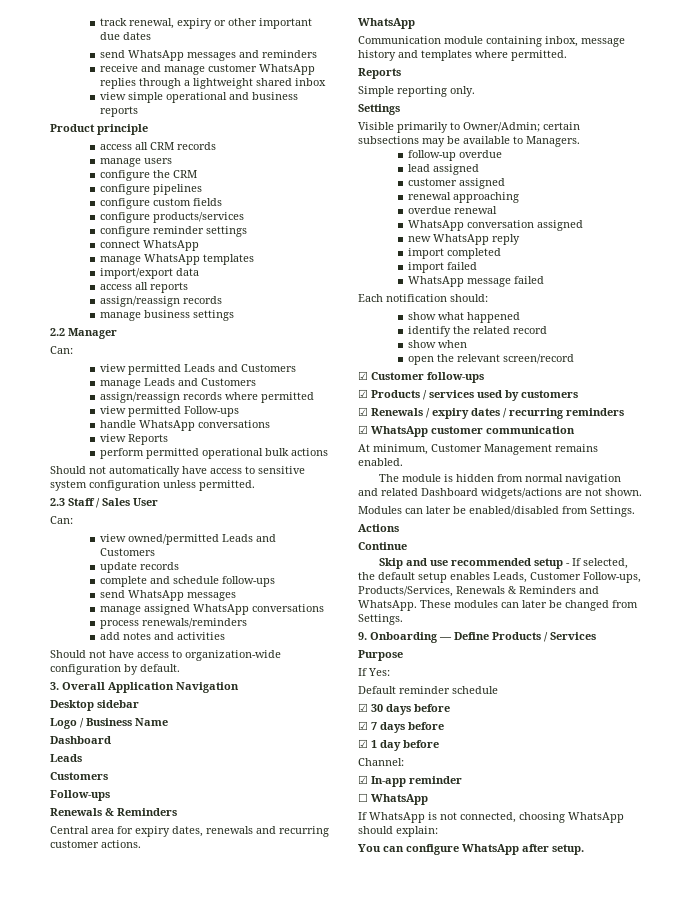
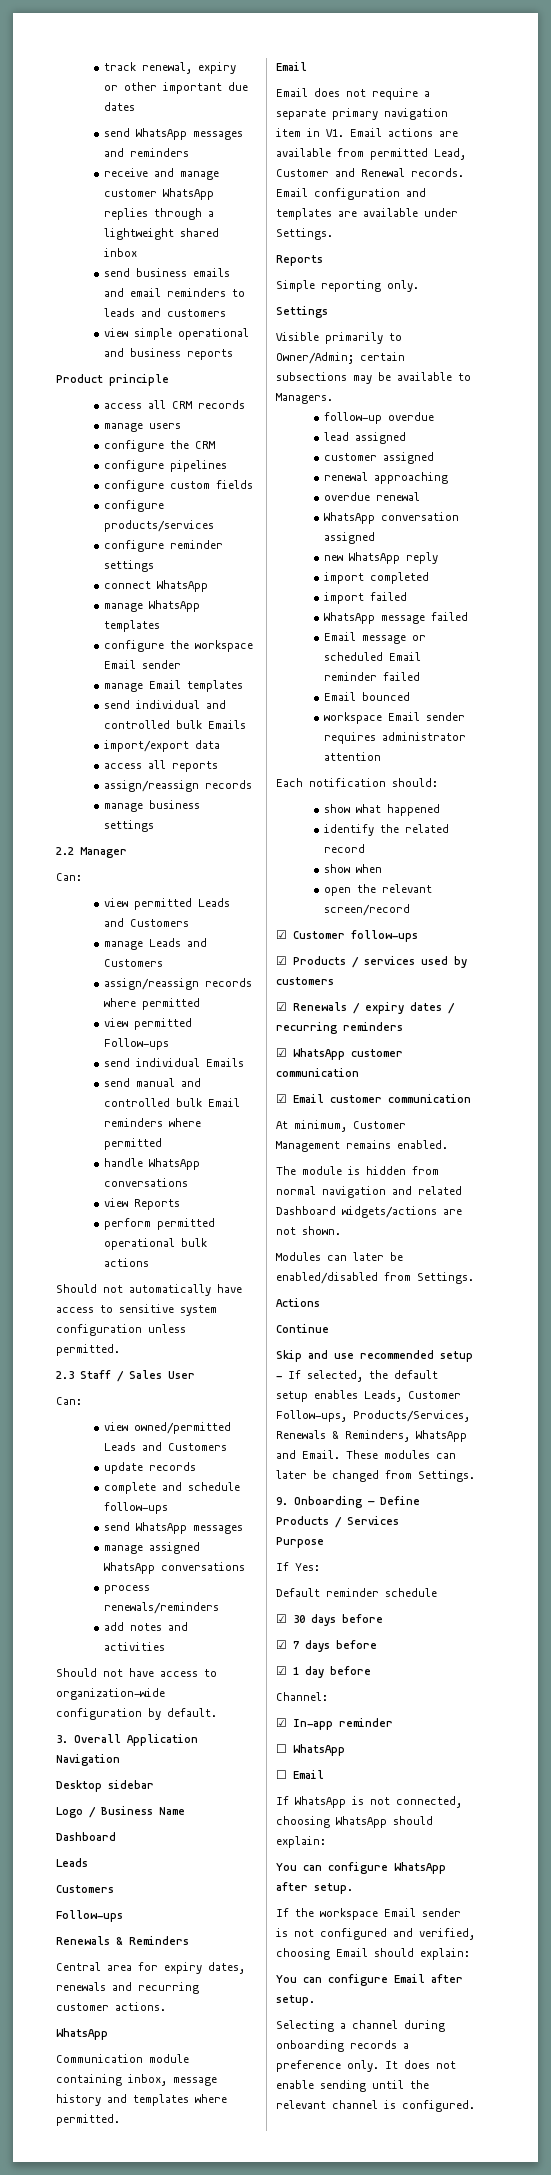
(327, 82) none -> [104,268,231,277] [104,288,246,297] [104,308,227,317] // send business emails and email reminders to leads and customers
(255, 259) none -> [104,640,254,652] [104,660,182,669] [104,680,244,692] [104,700,227,709] [104,720,247,729] // configure the workspace Email sender // manage Email templates // send individual and controlled bulk Emails
(240, 411) none -> [104,1058,245,1067] [104,1078,202,1087] [104,1098,241,1107] [104,1118,202,1127] [104,1138,163,1150] // send individual Emails // send manual and controlled bulk Email reminders where permitted
(567, 55) none -> [276,62,307,71] [276,88,430,100] [276,108,448,120] [276,128,458,137] [276,148,466,160] [276,168,464,177] [276,188,426,200] [276,208,458,220] [276,228,333,240] // Email // Email does not require a separate primary navigation item in V1. Email actions are available from permitted Lead, Customer and Renewal records. Email configuration and templates are available under Settings.
(545, 280) none -> [324,632,427,644] [324,652,422,661] [324,672,421,681] [324,692,411,701] [324,712,466,724] [324,732,467,744] [324,752,382,761] // Email message or scheduled Email reminder failed // Email bounced // workspace Email sender requires administrator attention
(575, 430) none -> [276,1094,471,1103] // ☑ Email customer communication
[519,586,599,594] [358,600,417,611] Reminders and WhatsApp. -> [345,1430,467,1442] [276,1450,340,1459] Reminders, WhatsApp and Email.
(428, 799) none -> [276,1770,324,1779] // ☐ Email
(584, 849) none -> [276,1908,461,1920] [276,1928,475,1940] [276,1948,470,1960] [276,1974,463,1986] [276,1995,315,2006] [276,2020,445,2032] [276,2040,409,2052] [276,2060,456,2072] [276,2080,429,2092] [276,2100,475,2112] // If the workspace Email sender is not configured and verified, choosing Email should explain: // You can configure Email after setup. // Selecting a channel during onboarding records a preference only. It does not enable sending until the relevant channel is configured.

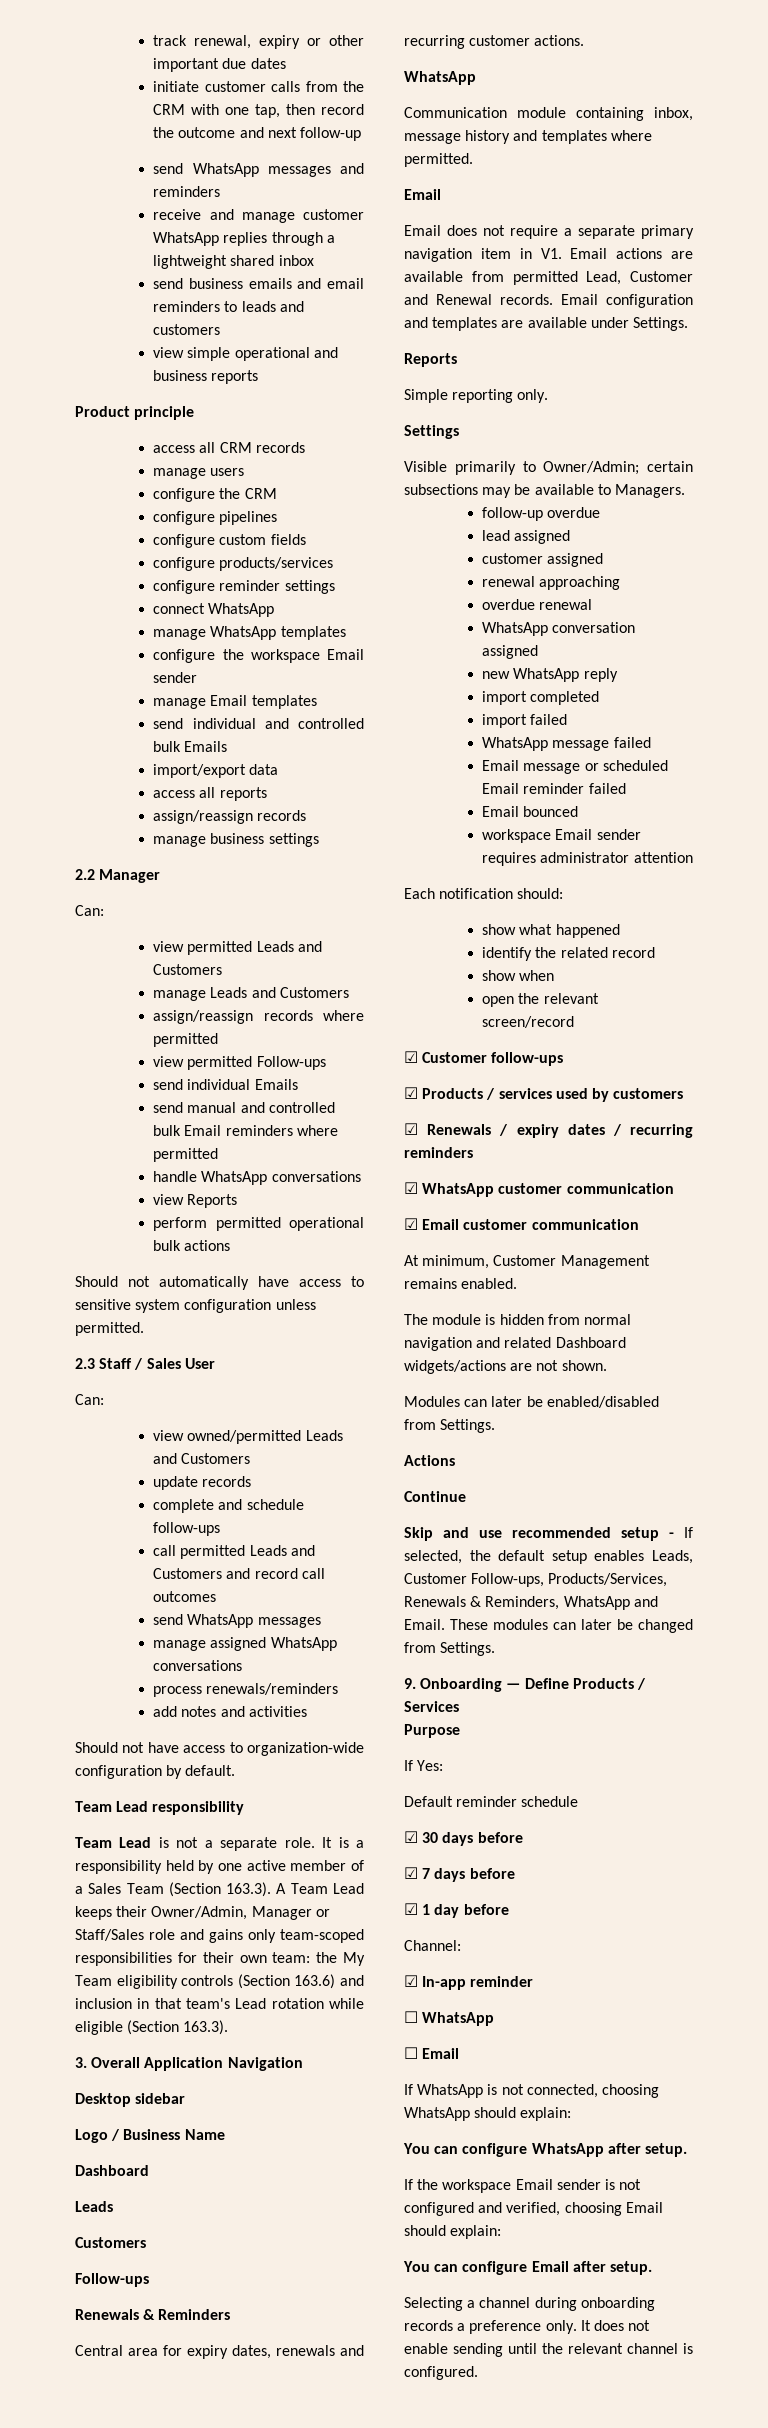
(136, 106) none -> [153,81,364,92] [153,104,364,118] [153,127,362,141] // initiate customer calls from the CRM with one tap, then record the outcome and next follow-up
(169, 1508) none -> [153,1545,315,1559] [153,1568,325,1579] [153,1591,217,1602] // call permitted Leads and Customers and record call outcomes
(217, 1712) none -> [75,1801,245,1815] [75,1837,365,1851] [75,1860,364,1874] [75,1882,364,1897] [75,1906,330,1920] [75,1929,364,1943] [75,1952,365,1966] [75,1974,364,1989] [75,1998,364,2009] [75,2020,229,2035] // Team Lead responsibility // Team Lead is not a separate role. It is a responsibility held by one active member of a Sales Team (Section 163.3). A Team Lead keeps their Owner/Admin, Manager or Staff/Sales role and gains only team-scoped responsibilities for their own team: the My Team eligibility controls (Section 163.6) and inclusion in that team's Lead rotation while eligible (Section 163.3).

